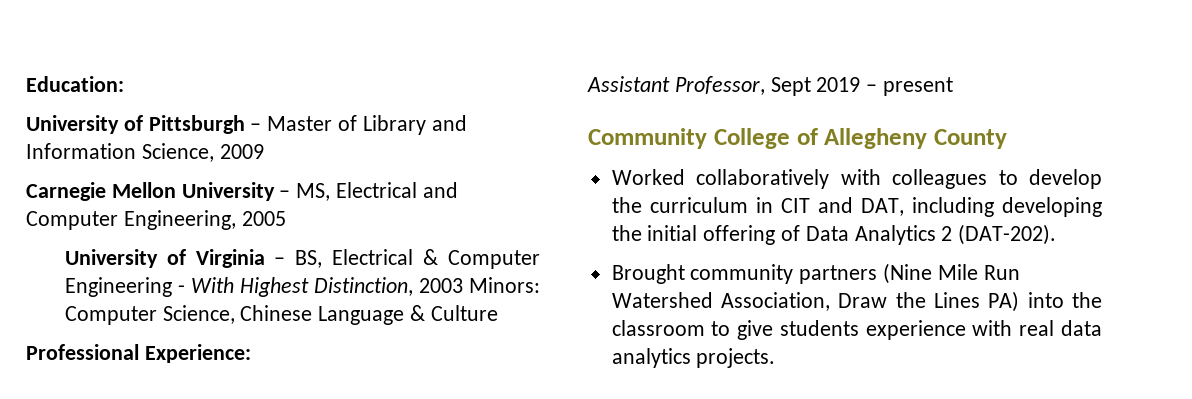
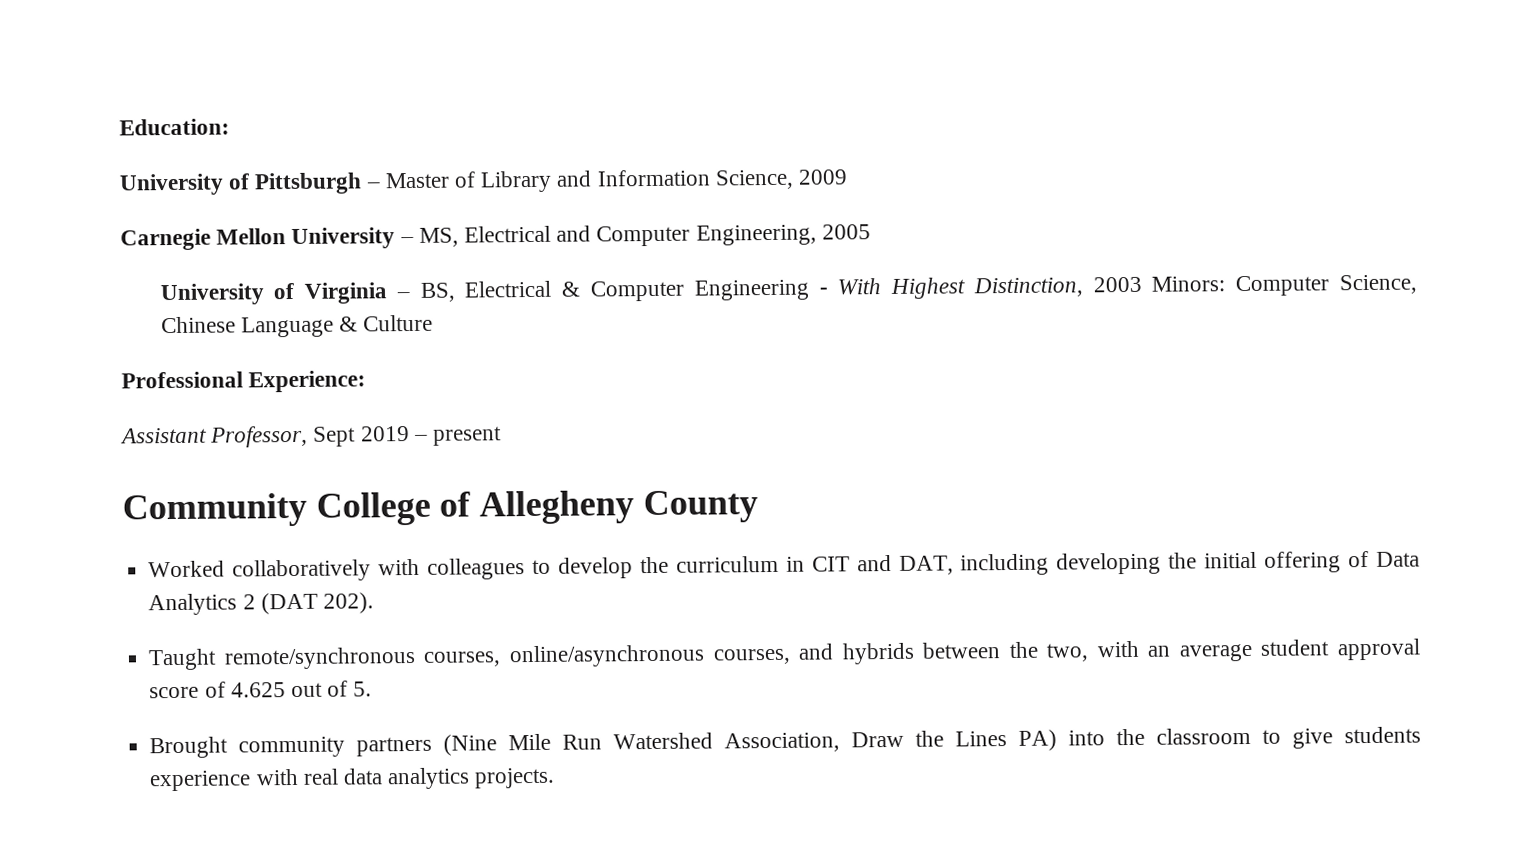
[958,224,1057,245] (DAT-202). -> [260,592,374,615] [148,638,1421,671] [149,680,373,699] (DAT 202). // Taught remote/synchronous courses, online/asynchronous courses, and hybrids between the two, with an average student approval score of 4.625 out of 5.

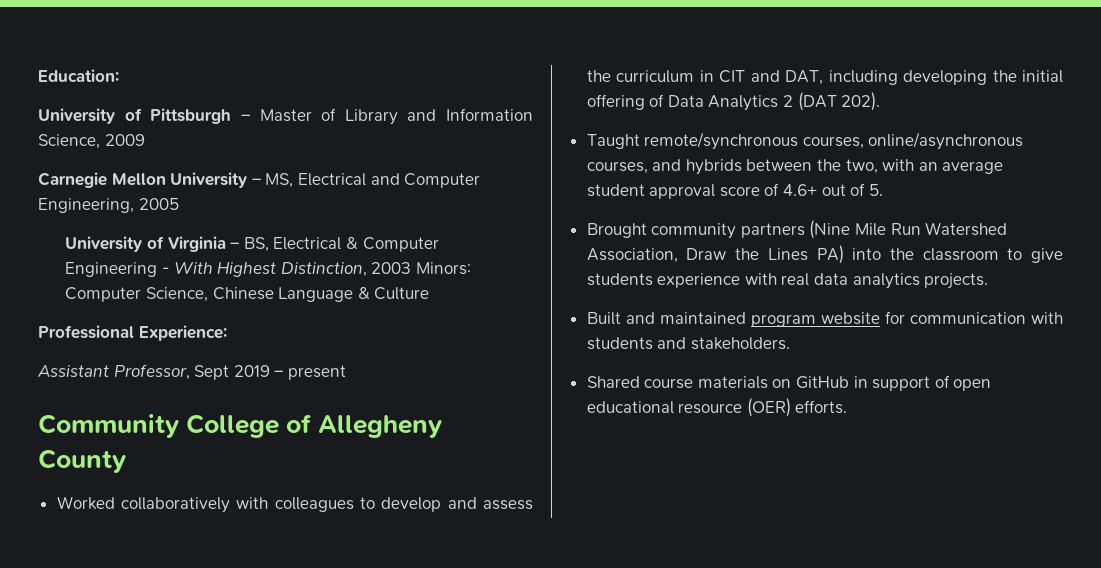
(633, 568) none -> [447,497,533,510] and assess
[230,682,286,698] 4.625 -> [783,184,818,196] 4.6+
(556, 778) none -> [586,311,1063,327] [586,337,790,350] [586,375,992,391] [586,398,848,417] // Built and maintained program website for communication with students and stakeholders. // Shared course materials on GitHub in support of open educational resource (OER) efforts.

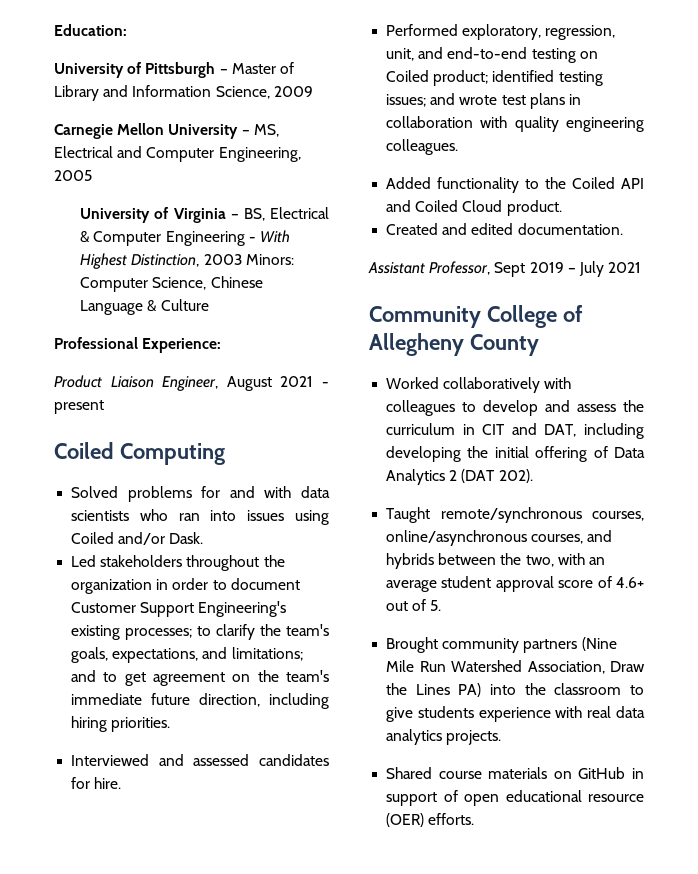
(227, 333) none -> [54,375,329,391] [54,400,104,414] [54,442,225,465] [71,486,330,502] [71,509,329,525] [71,532,204,545] [71,555,285,571] [71,578,300,594] [71,601,287,617] [71,624,329,640] [71,647,303,663] [71,670,329,686] [71,693,329,709] [71,716,171,732] [71,754,329,766] [71,777,122,789] [386,24,616,40] [386,47,598,63] [386,70,603,86] [386,93,581,109] [386,116,644,132] [386,139,459,155] [386,177,644,193] [386,200,562,216] [386,223,623,235] // Product Liaison Engineer, August 2021 - present // Coiled Computing // Solved problems for and with data scientists who ran into issues using Coiled and/or Dask. // Led stakeholders throughout the organization in order to document Customer Support Engineering's existing processes; to clarify the team's goals, expectations, and limitations; and to get agreement on the team's immediate future direction, including hiring priorities. // Interviewed and assessed candidates for hire. // Performed exploratory, regression, unit, and end-to-end testing on Coiled product; identified testing issues; and wrote test plans in collaboration with quality engineering colleagues. // Added functionality to the Coiled API and Coiled Cloud product. // Created and edited documentation.
[287,365,346,380] present -> [578,261,642,277] July 2021
[586,311,1063,327] [586,337,790,350] // Built and maintained program website for communication with students and stakeholders. -> (502, 737) none

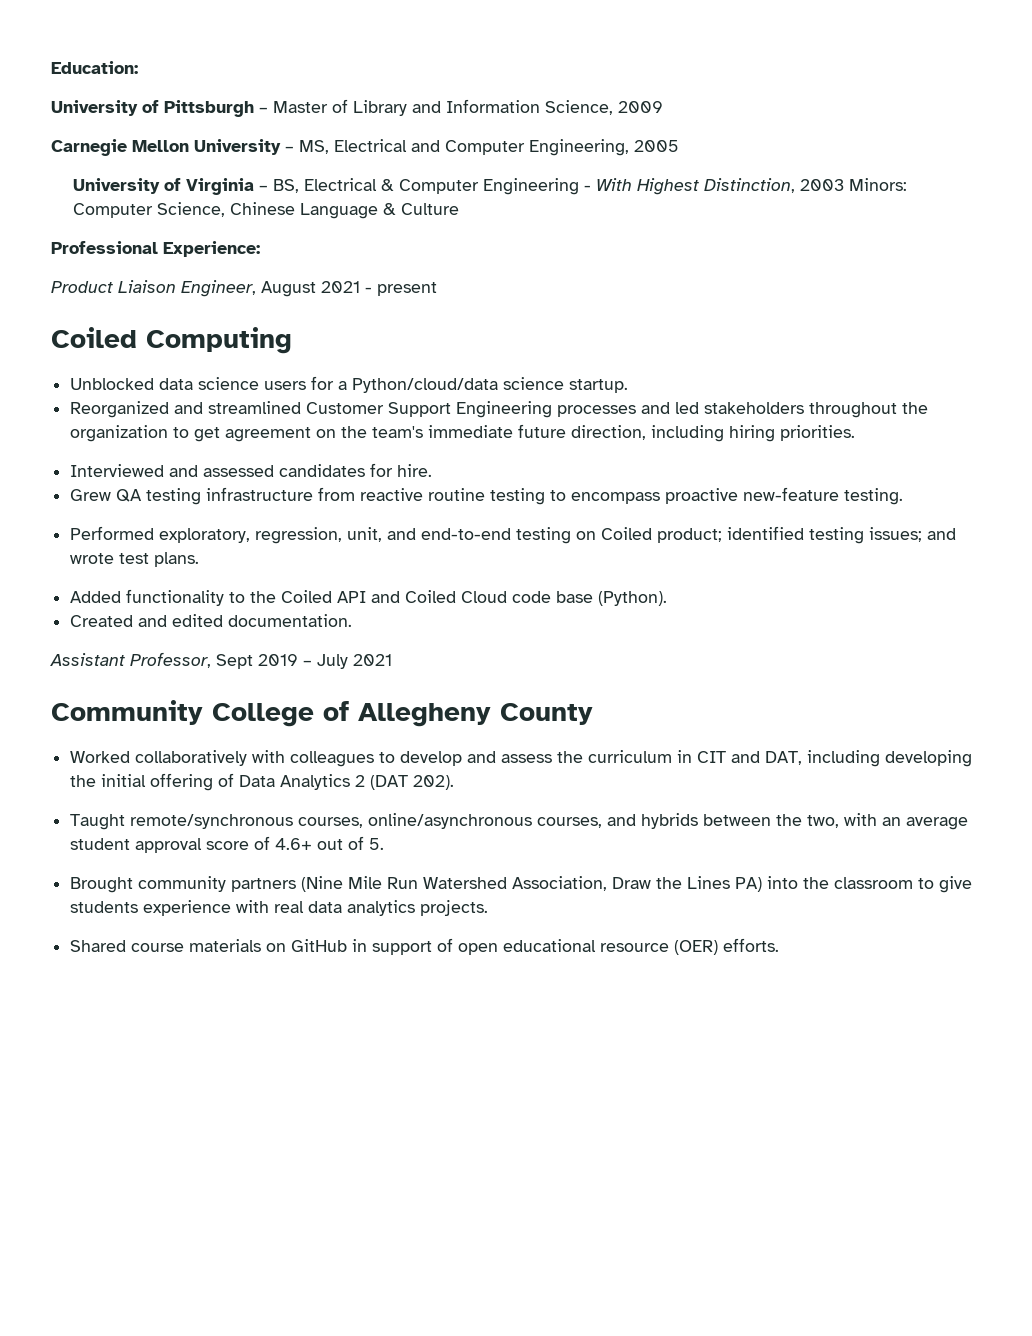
[71,486,330,502] [71,509,329,525] [71,532,204,545] [71,555,285,571] [71,578,300,594] [71,601,287,617] [71,624,329,640] [71,647,303,663] [71,670,97,682] Solved problems for and with data scientists who ran into issues using Coiled and/or Dask. // Led stakeholders throughout the organization in order to document Customer Support Engineering's existing processes; to clarify the team's goals, expectations, and limitations; and -> [70,376,629,393] [70,401,929,418] [70,425,169,442] Unblocked data science users for a Python/cloud/data science startup. // Reorganized and streamlined Customer Support Engineering processes and led stakeholders throughout the organization
(122, 783) none -> [70,487,904,505] // Grew QA testing infrastructure from reactive routine testing to encompass proactive new-feature testing.
[529,93,581,109] [386,116,644,132] [386,139,459,155] plans in collaboration with quality engineering colleagues. -> [154,552,200,567] plans.
[506,200,562,216] product. -> [512,591,668,606] code base (Python).

